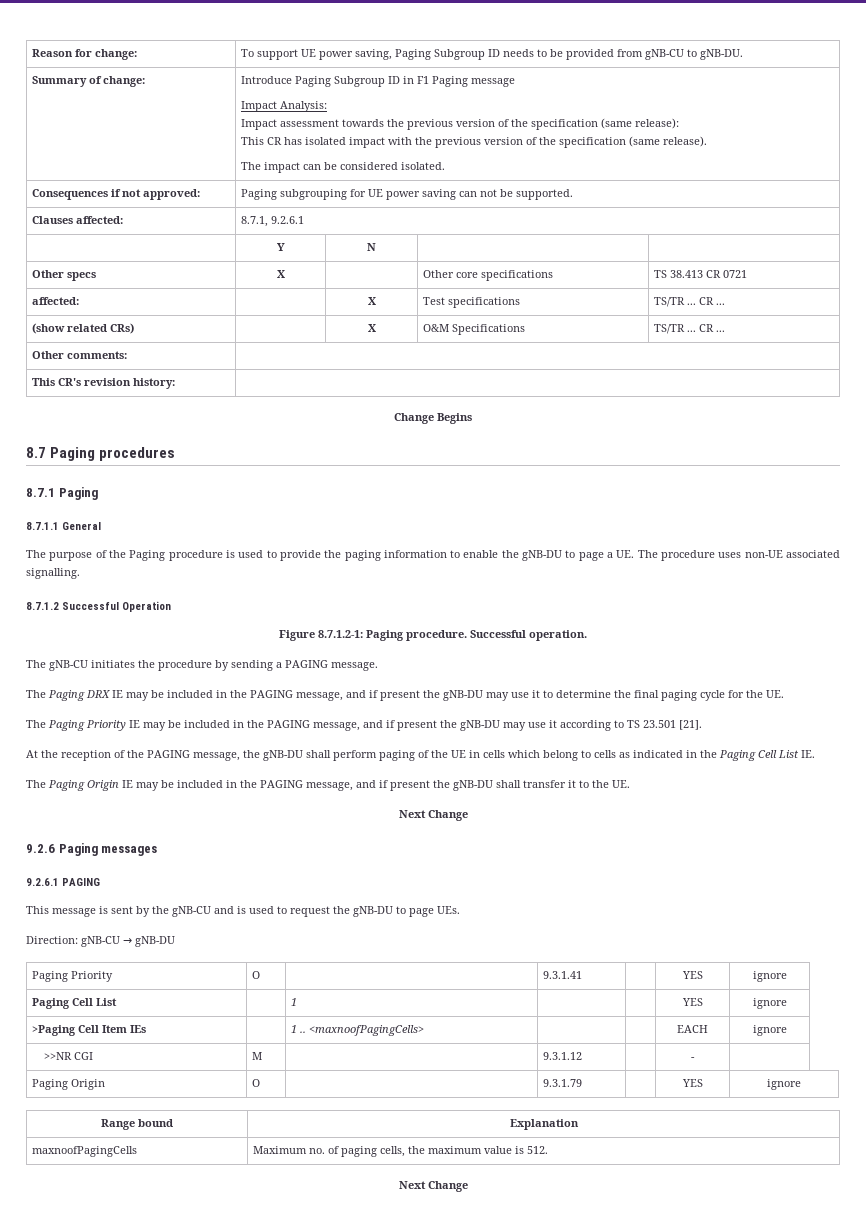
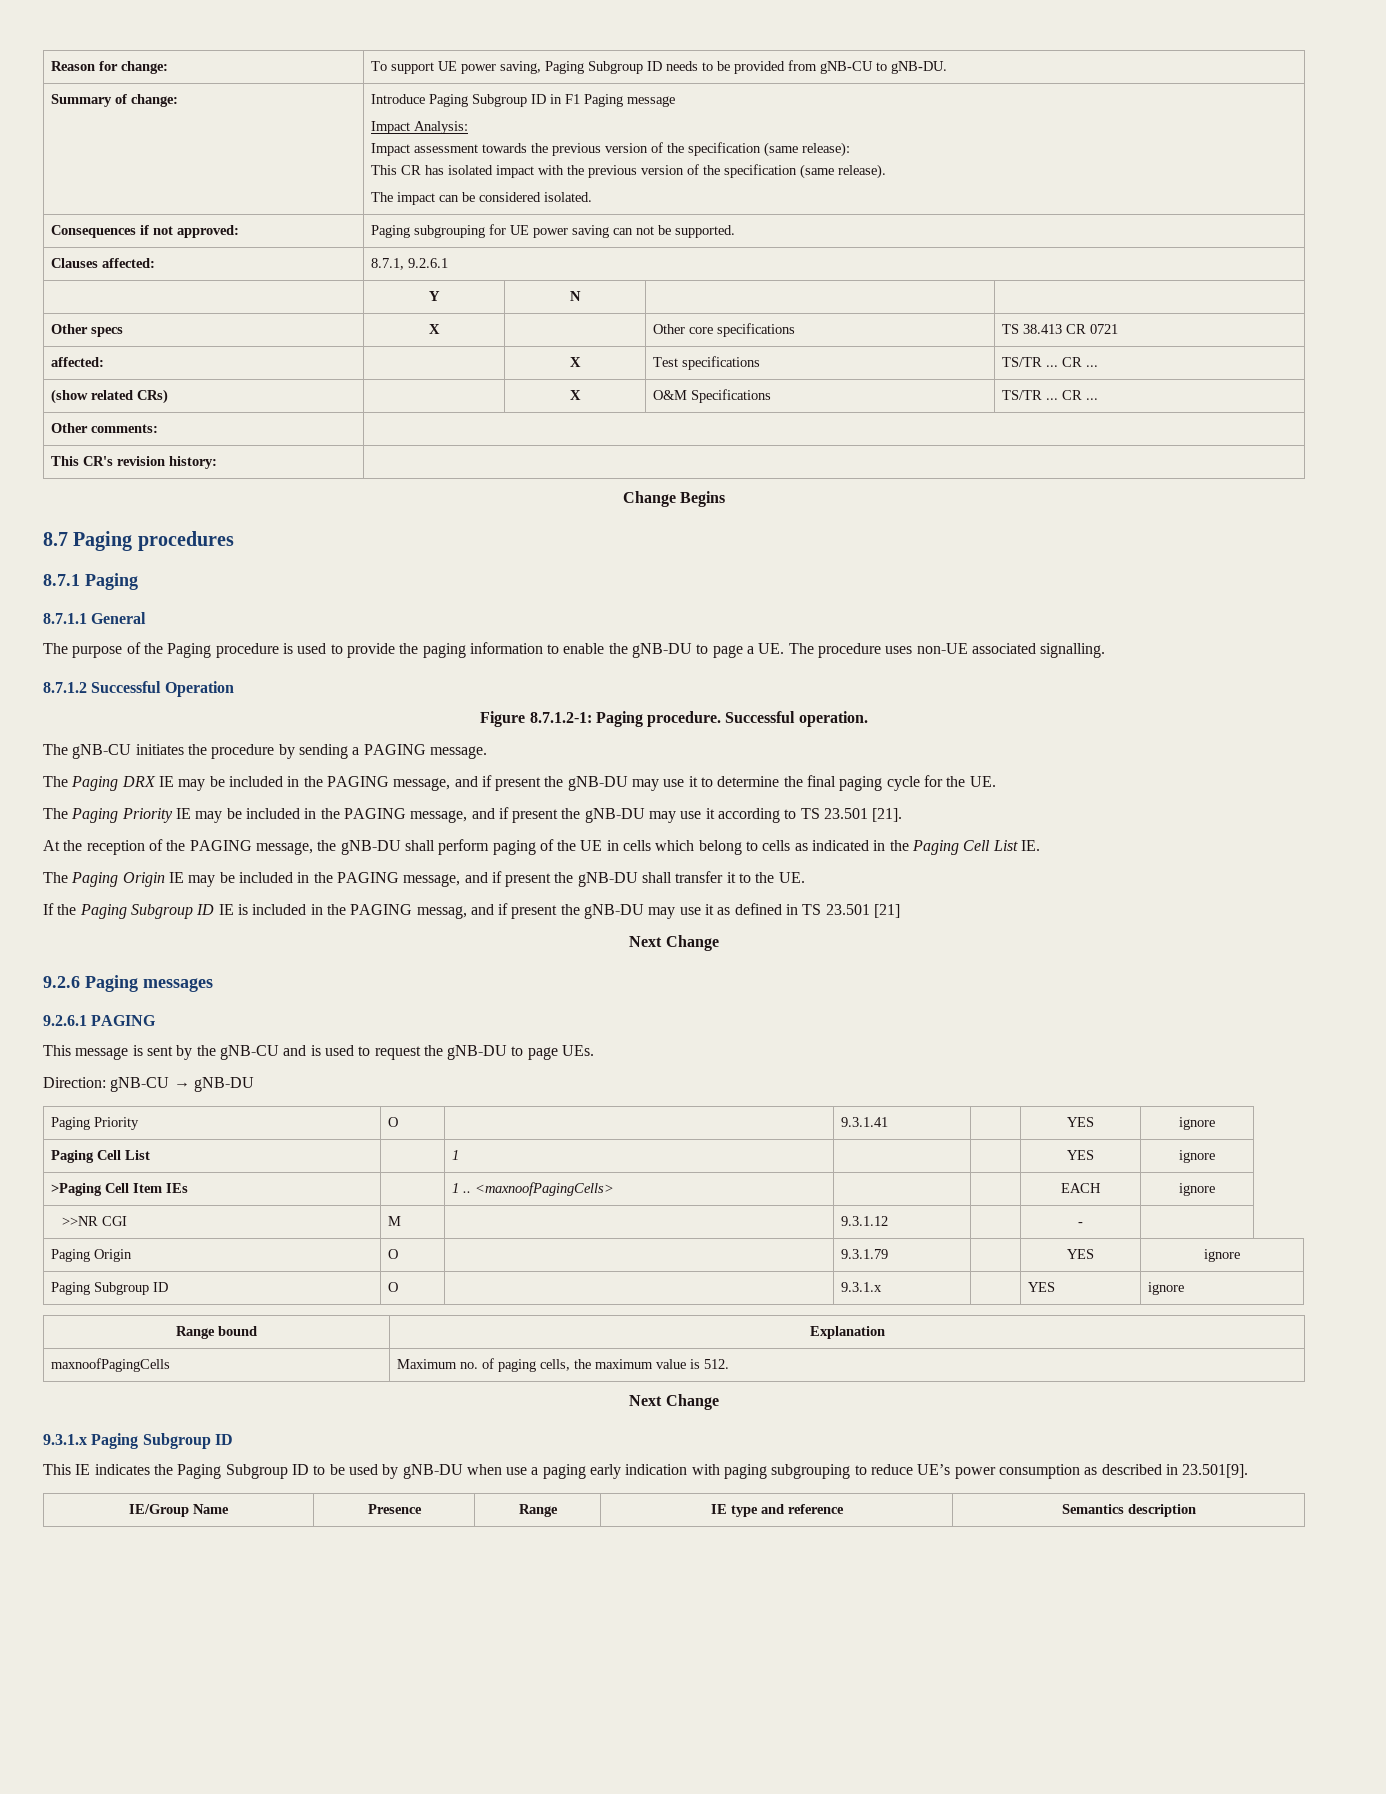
(630, 784) none -> [43,903,901,919] // If the Paging Subgroup ID IE is included in the PAGING messag, and if present the gNB-DU may use it as defined in TS 23.501 [21]
(801, 1084) none -> [50,1282,168,1295] [387,1282,398,1292] [840,1282,882,1292] [1027,1282,1055,1292] [1147,1282,1184,1295] // Paging Subgroup ID | O | | 9.3.1.x | | YES | ignore
(468, 1186) none -> [43,1433,233,1449] [43,1464,1249,1479] [129,1504,230,1517] [367,1504,422,1514] [518,1504,558,1517] [710,1504,844,1517] [1061,1504,1196,1517] // 9.3.1.x Paging Subgroup ID // This IE indicates the Paging Subgroup ID to be used by gNB-DU when use a paging early indication with paging subgrouping to reduce UE’s power consumption as described in 23.501[9]. // IE/Group Name | Presence | Range | IE type and reference | Semantics description

